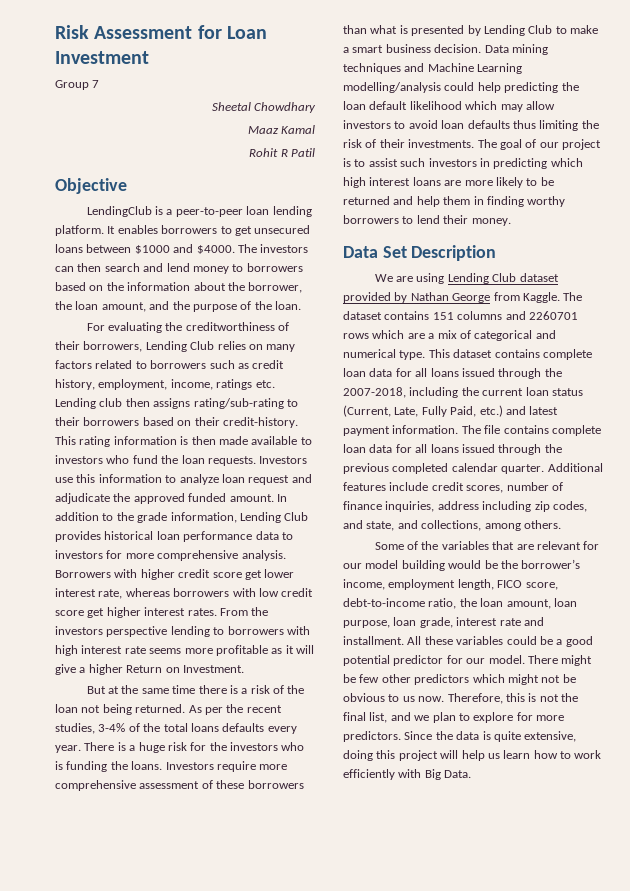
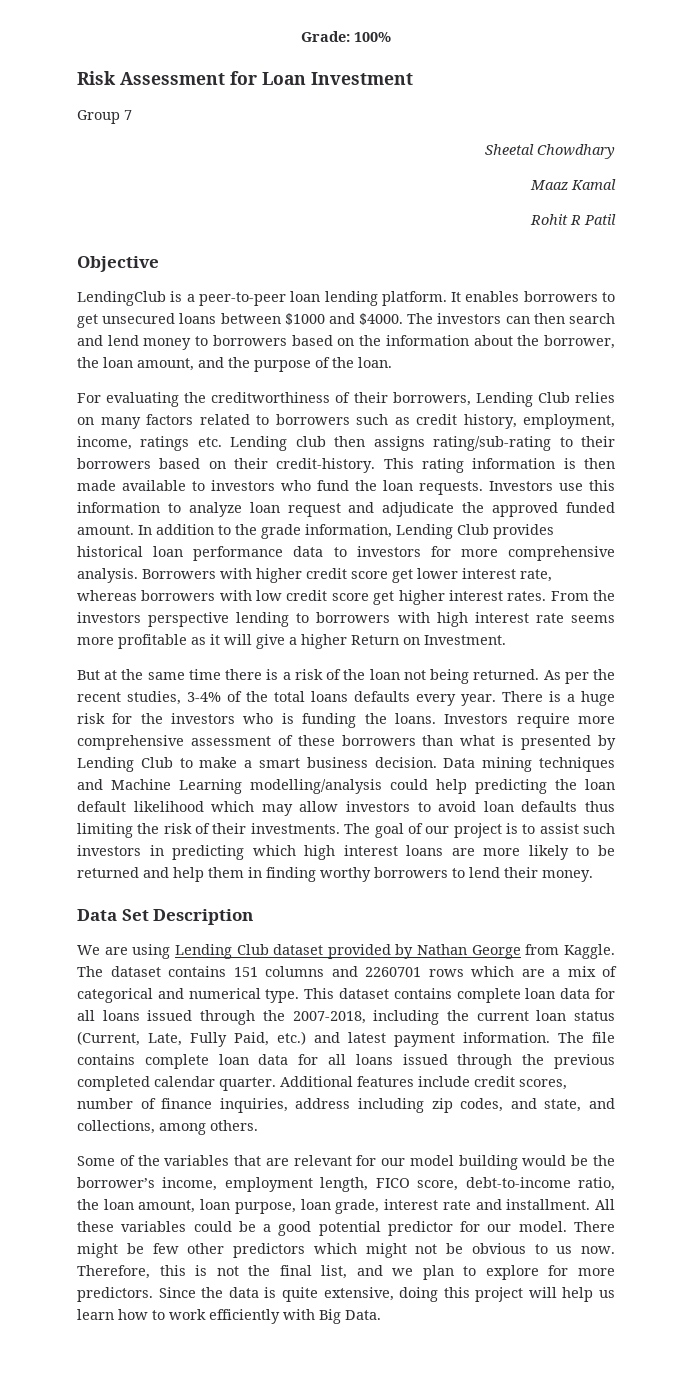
(55, 32) none -> [301,31,391,42] Grade: 100% //

